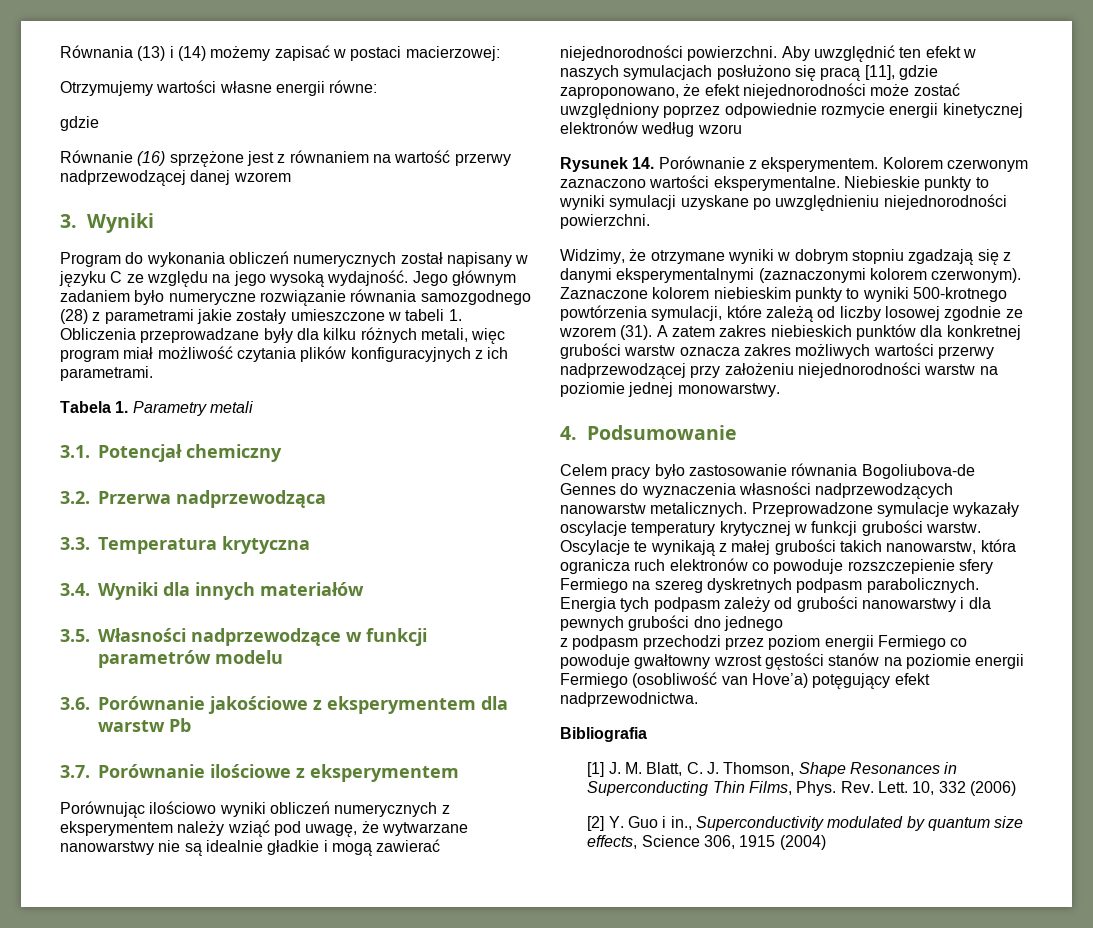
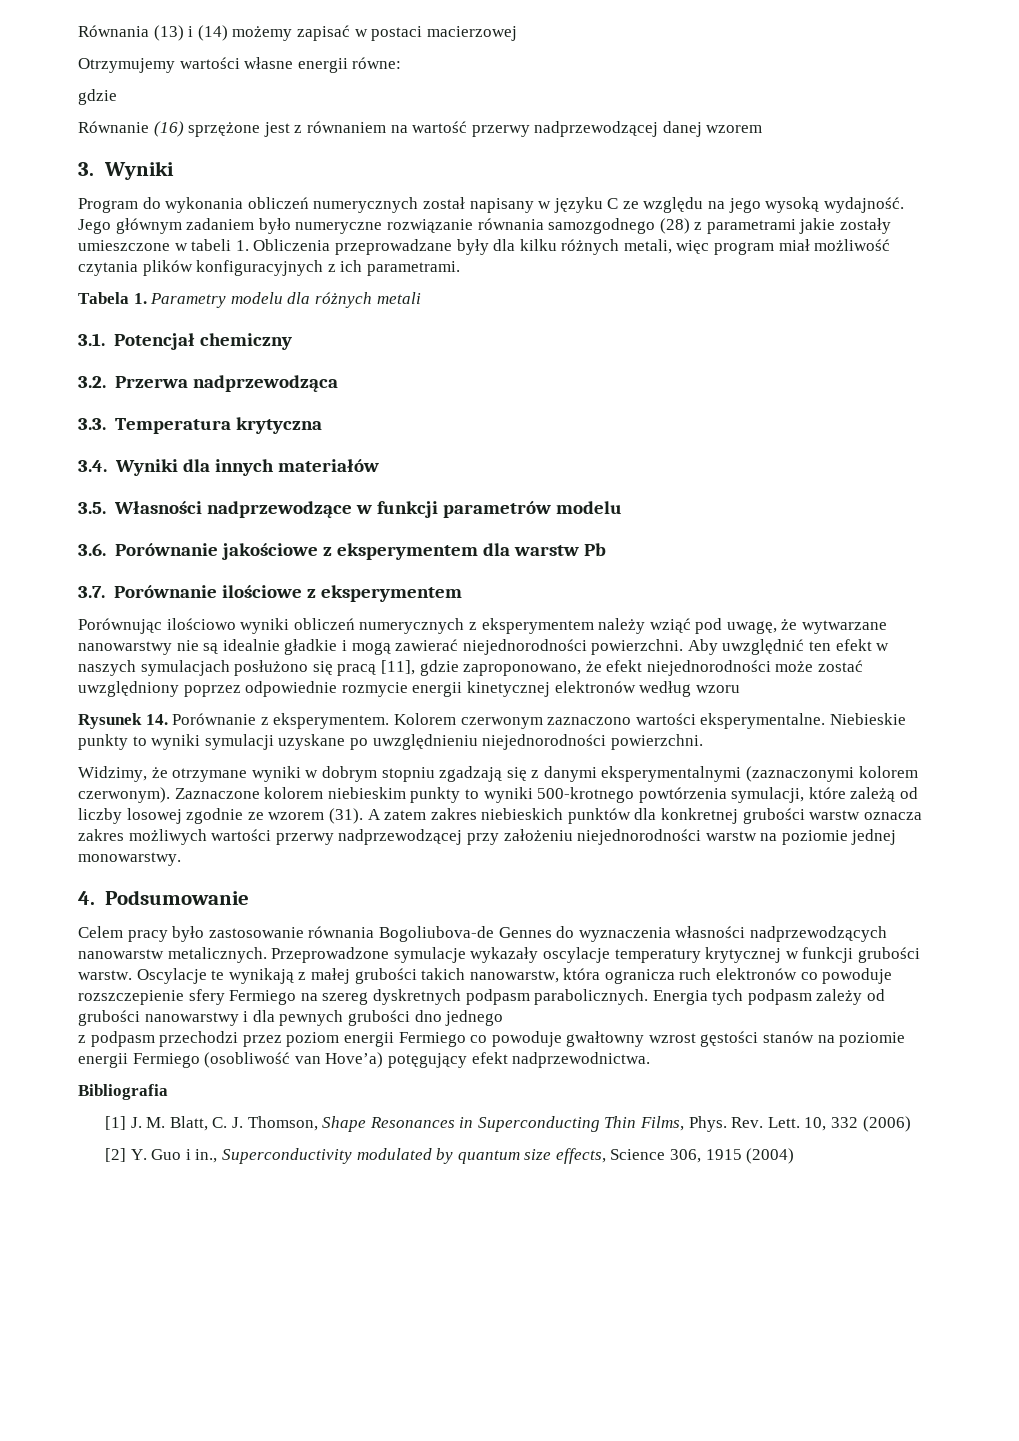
[405,46,500,61] macierzowej: -> [426,26,517,41] macierzowej
(207, 408) none -> [230,292,372,308] modelu dla różnych

